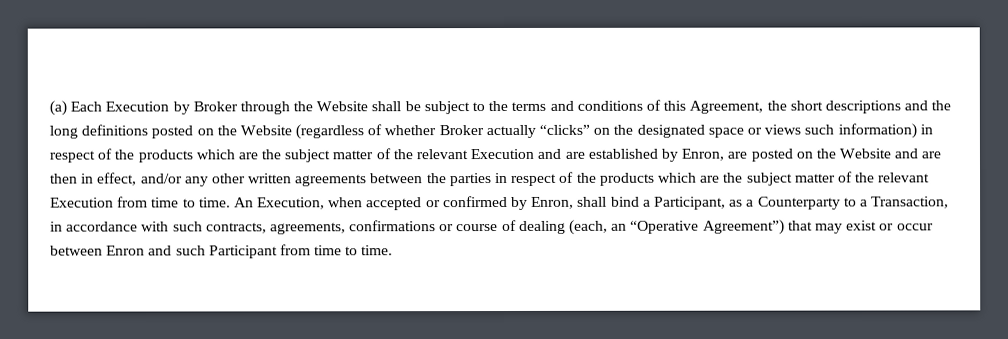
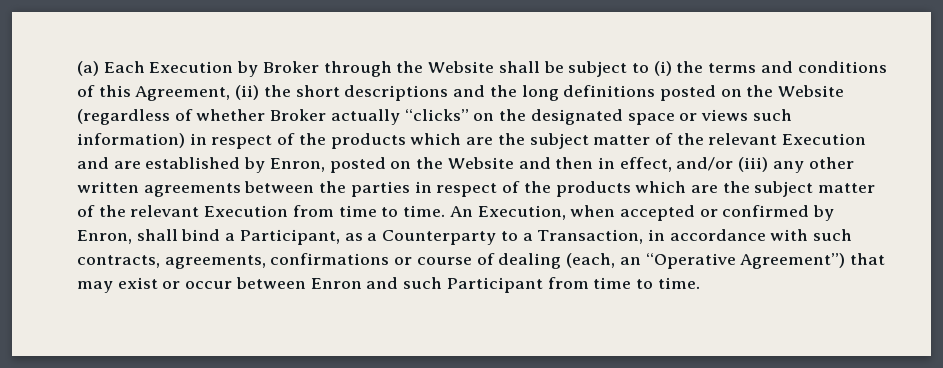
(486, 107) none -> [653,61,672,76] (i)
(764, 107) none -> [235,85,260,100] (ii)
[727,151,748,159] are -> (325, 165) none
[921,151,942,159] are -> (551, 163) none
(183, 178) none -> [738,157,769,172] (iii)

